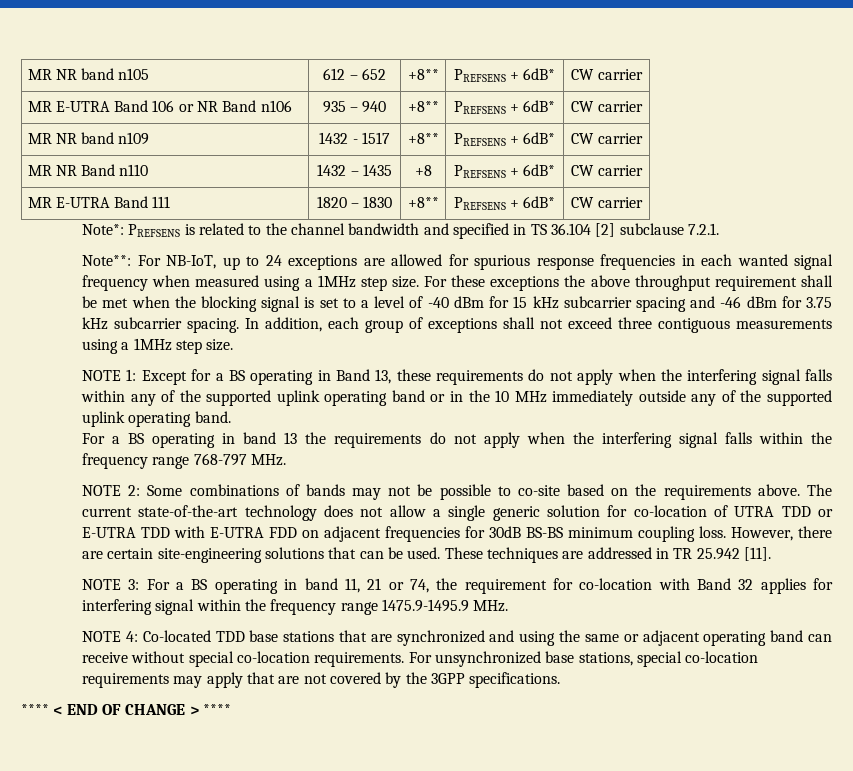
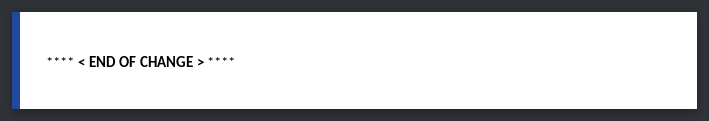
[27,68,150,80] [323,68,386,80] [407,69,439,80] [453,68,556,82] [571,69,643,80] [27,100,292,112] [322,101,387,113] [407,101,439,112] [453,100,556,114] [571,101,643,112] [27,132,150,145] [319,132,390,144] [407,133,439,144] [453,132,556,146] [571,133,643,144] [27,164,149,176] [317,164,392,176] [414,165,432,176] [453,164,556,178] [571,165,643,176] [27,196,171,208] [316,196,393,208] [407,197,439,208] [453,196,556,210] [571,197,643,208] [82,223,719,239] [82,254,834,270] [82,275,834,291] [82,296,832,312] [82,317,832,333] [82,338,234,354] [82,369,833,385] [81,390,832,406] [82,411,231,427] [82,432,832,448] [82,453,287,469] [82,484,833,500] [82,505,833,521] [82,526,832,542] [82,547,771,563] [82,578,833,594] [82,599,509,615] [82,630,833,646] [82,651,759,667] [82,672,561,688] MR NR band n105 | 612 – 652 | +8** | PREFSENS + 6dB* | CW carrier // MR E-UTRA Band 106 or NR Band n106 | 935 – 940 | +8** | PREFSENS + 6dB* | CW carrier // MR NR band n109 | 1432 - 1517 | +8** | PREFSENS + 6dB* | CW carrier // MR NR Band n110 | 1432 – 1435 | +8 | PREFSENS + 6dB* | CW carrier // MR E-UTRA Band 111 | 1820 – 1830 | +8** | PREFSENS + 6dB* | CW carrier // Note*: PREFSENS is related to the channel bandwidth and specified in TS 36.104 [2] subclause 7.2.1. // Note**: For NB-IoT, up to 24 exceptions are allowed for spurious response frequencies in each wanted signal frequency when measured using a 1MHz step size. For these exceptions the above throughput requirement shall be met when the blocking signal is set to a level of -40 dBm for 15 kHz subcarrier spacing and -46 dBm for 3.75 kHz subcarrier spacing. In addition, each group of exceptions shall not exceed three contiguous measurements using a 1MHz step size. // NOTE 1: Except for a BS operating in Band 13, these requirements do not apply when the interfering signal falls within any of the supported uplink operating band or in the 10 MHz immediately outside any of the supported uplink operating band. // For a BS operating in band 13 the requirements do not apply when the interfering signal falls within the frequency range 768-797 MHz. // NOTE 2: Some combinations of bands may not be possible to co-site based on the requirements above. The current state-of-the-art technology does not allow a single generic solution for co-location of UTRA TDD or E-UTRA TDD with E-UTRA FDD on adjacent frequencies for 30dB BS-BS minimum coupling loss. However, there are certain site-engineering solutions that can be used. These techniques are addressed in TR 25.942 [11]. // NOTE 3: For a BS operating in band 11, 21 or 74, the requirement for co-location with Band 32 applies for interfering signal within the frequency range 1475.9-1495.9 MHz. // NOTE 4: Co-located TDD base stations that are synchronized and using the same or adjacent operating band can receive without special co-location requirements. For unsynchronized base stations, special co-location requirements may apply that are not covered by the 3GPP specifications. // -> (46, 62) none

